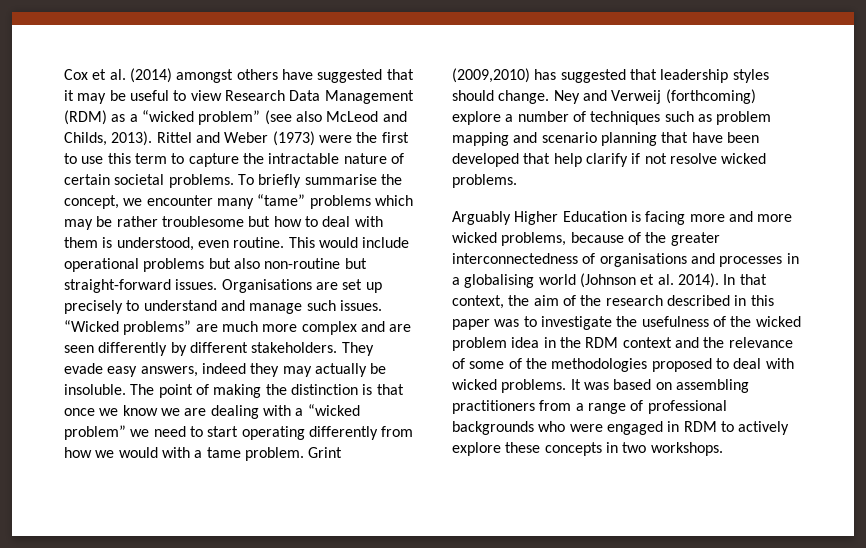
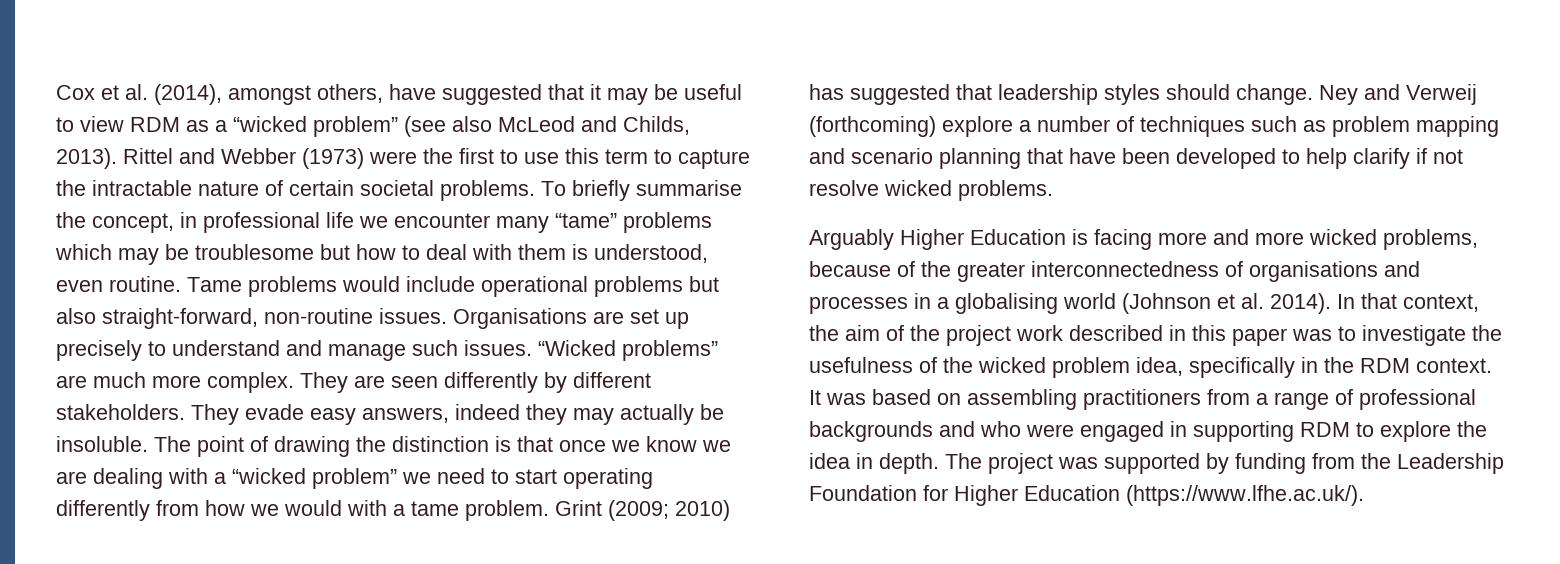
[129,68,278,83] (2014) amongst others -> [154,84,383,105] (2014), amongst others,
[224,90,414,104] [64,110,107,125] Research Data Management (RDM) -> [130,117,180,132] RDM
[224,132,269,143] Weber -> [221,148,296,164] Webber
(119, 202) none -> [180,212,354,233] in professional life
[116,216,158,227] rather -> (189, 252) none
[288,237,315,248] This -> [187,276,337,297] Tame problems
[264,258,367,269] [64,279,171,293] non-routine but straight-forward -> [102,308,373,329] straight-forward, non-routine
[301,321,385,335] complex and -> [207,372,348,393] complex. They
[213,384,262,398] making -> [274,436,350,457] drawing
[452,68,530,83] (2009,2010) -> [608,500,730,521] (2009; 2010)
[523,153,551,164] that -> [1282,149,1300,164] to
[605,295,663,306] research -> [946,325,1063,346] project work
[511,337,540,348] idea -> [1136,357,1295,378] idea, specifically
[622,337,793,348] [452,358,794,372] [452,379,567,393] context and the relevance of some of the methodologies proposed to deal with wicked problems. -> [1416,358,1492,373] context.
(534, 428) none -> [939,421,975,437] and
(680, 426) none -> [1193,421,1294,442] supporting
[738,421,790,435] [452,442,723,456] actively explore these concepts in two workshops. -> [1380,421,1487,442] [809,453,1504,474] [809,485,1364,506] explore the idea in depth. The project was supported by funding from the Leadership Foundation for Higher Education (https://www.lfhe.ac.uk/).

